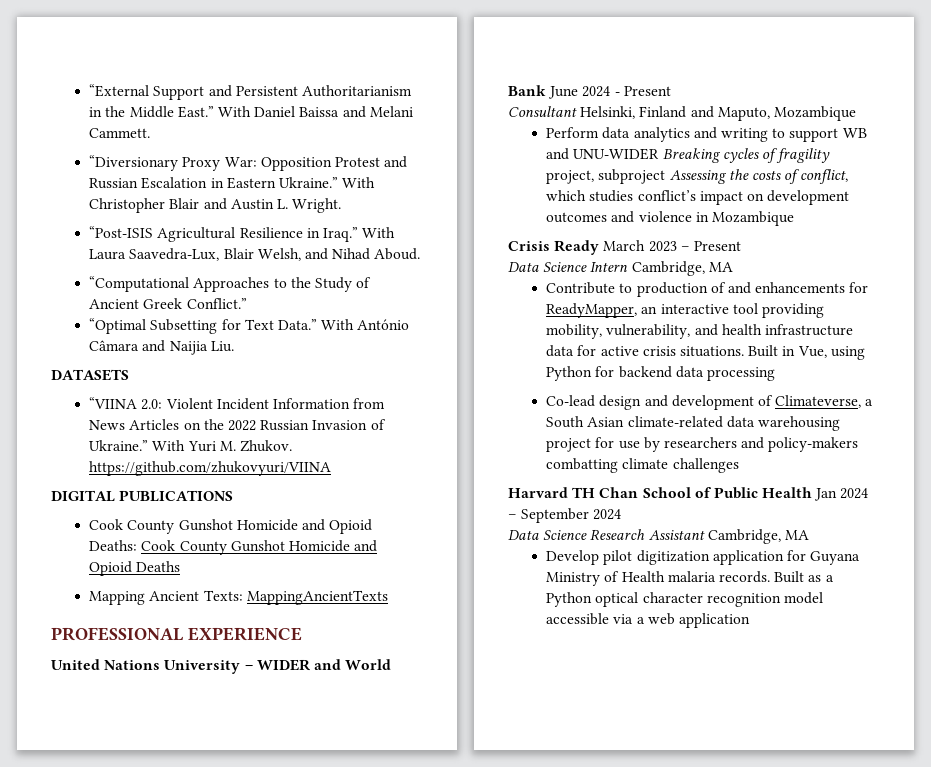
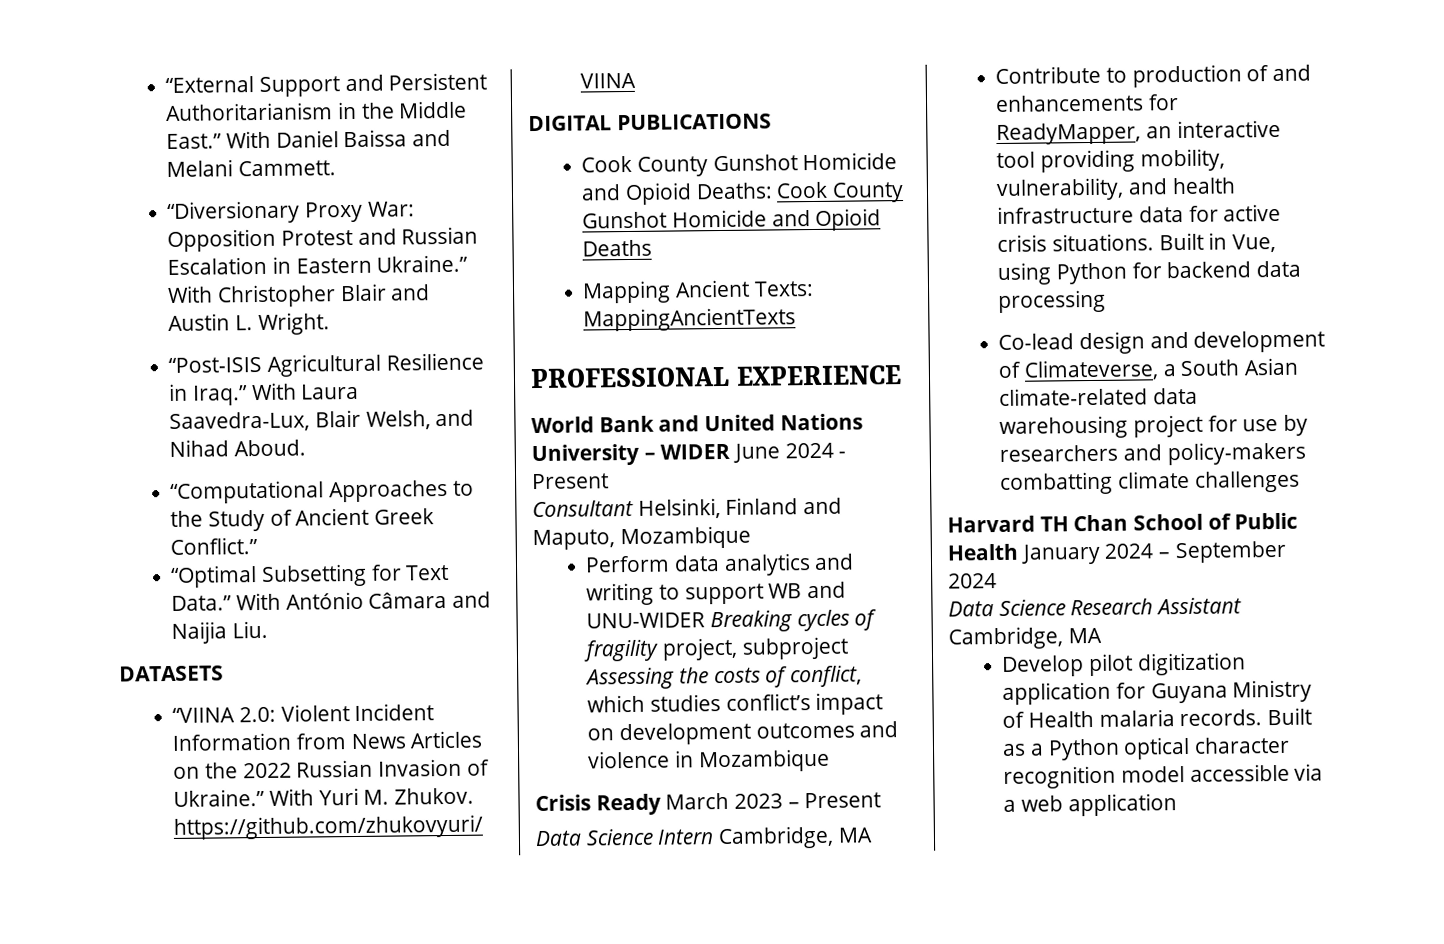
(302, 634) none -> [531,415,700,434] World Bank and
[313,659,392,670] [508,85,546,96] and World Bank -> (731, 451) none
[814,488,838,501] Jan -> [1020,543,1101,565] January

